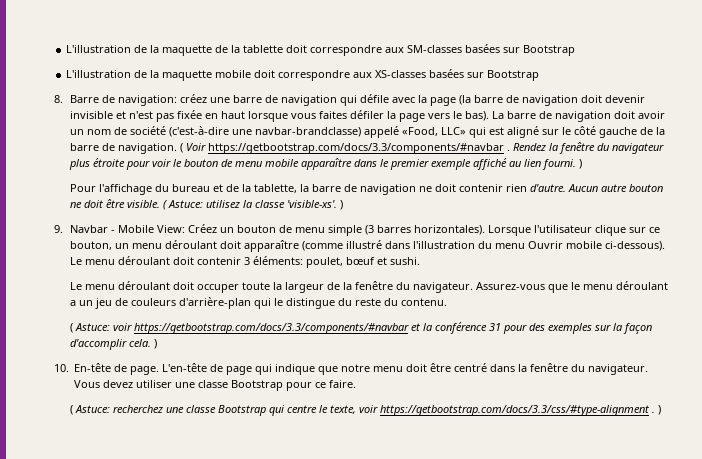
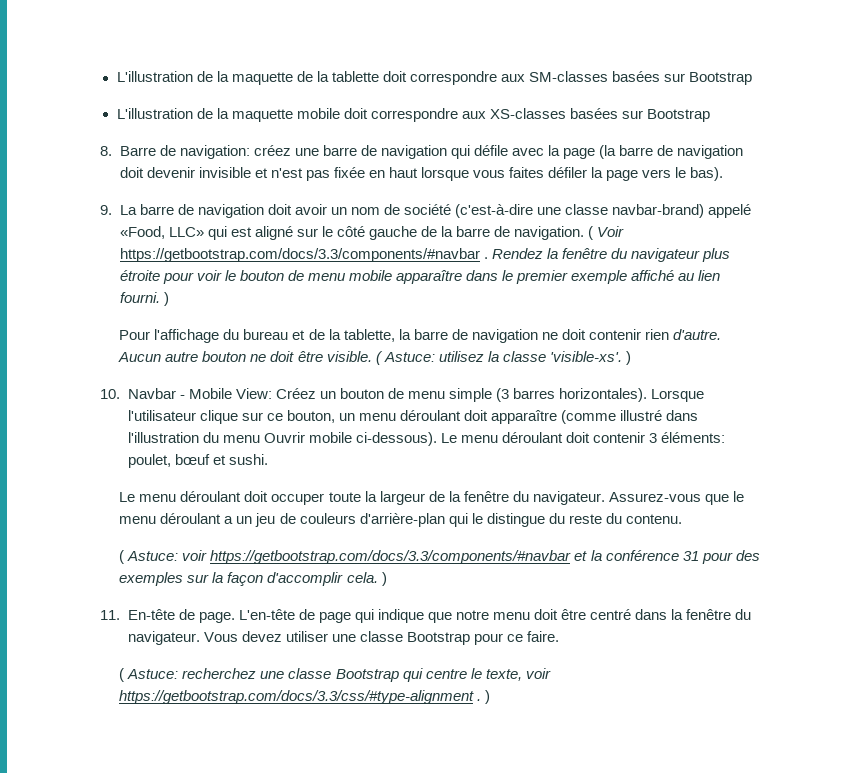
(490, 116) none -> [100,205,113,215] // 9.
[255,127,362,137] navbar-brandclasse) -> [565,204,705,218] classe navbar-brand)
[53,225,63,233] 9. -> [100,389,121,399] 10.
[53,364,69,372] 10. -> [100,610,121,620] 11.

